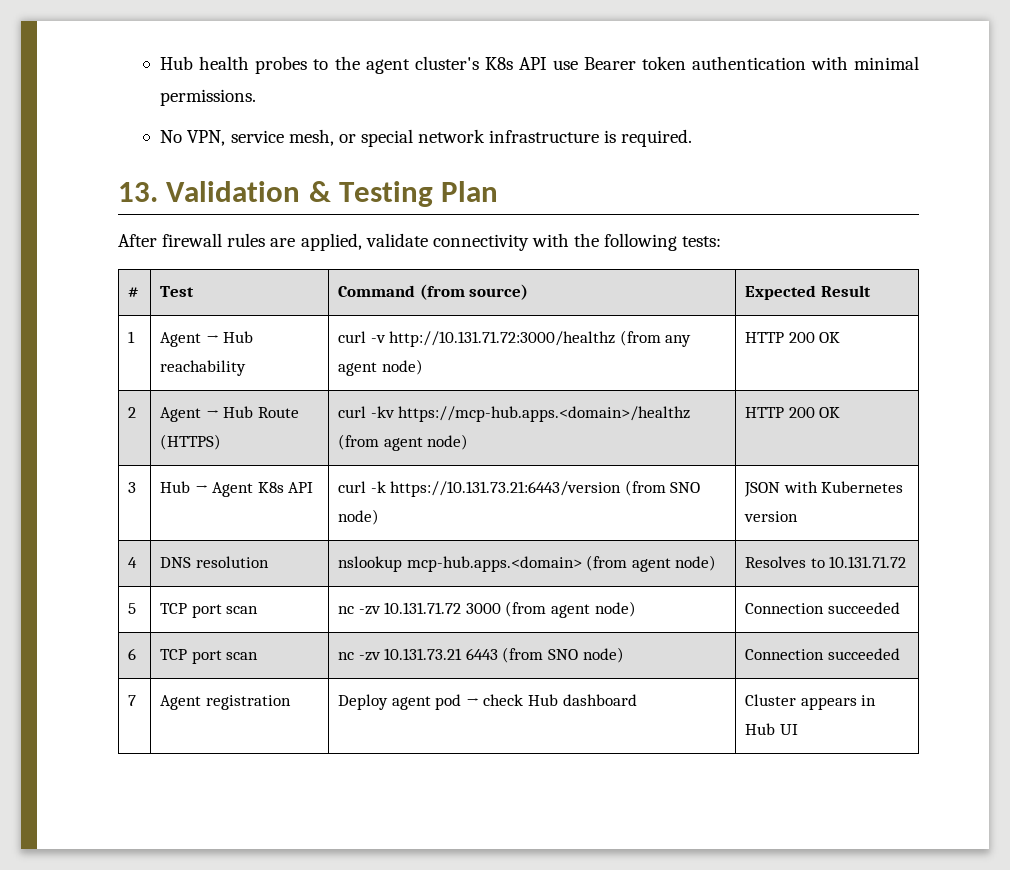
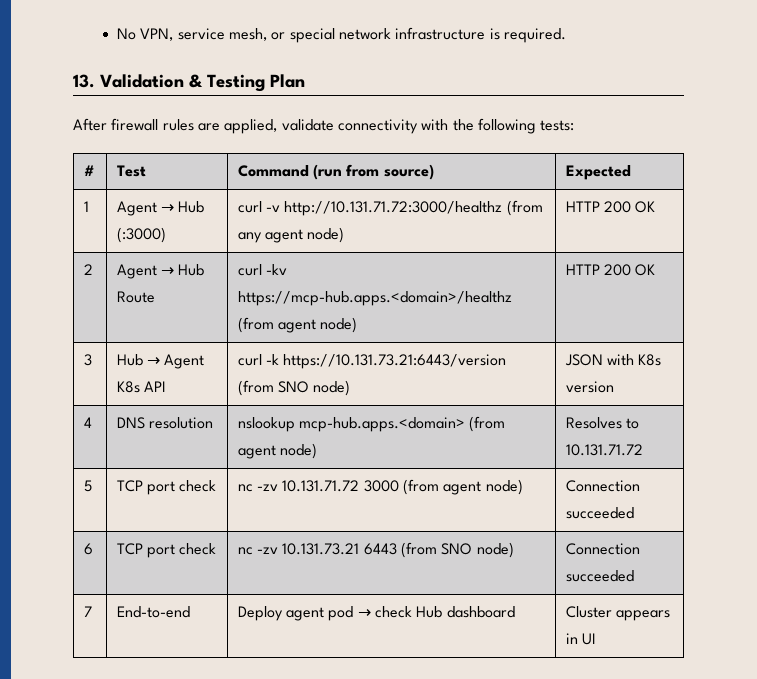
[160,56,919,74] [160,89,257,106] Hub health probes to the agent cluster's K8s API use Bearer token authentication with minimal permissions. // -> (117, 34) none
[419,284,465,300] (from -> [312,164,380,180] (run from
[820,285,871,297] Result -> (631, 172) none
[160,360,247,376] reachability -> [116,227,166,243] (:3000)
[160,434,222,450] (HTTPS) -> (155, 297) none
[821,481,904,493] Kubernetes -> [638,354,662,366] K8s
[226,606,259,614] scan -> [179,480,217,492] check
[226,652,259,660] scan -> [179,543,217,555] check
[160,695,291,710] Agent registration -> [116,606,190,618] End-to-end
[745,723,776,735] Hub -> (578, 638) none

